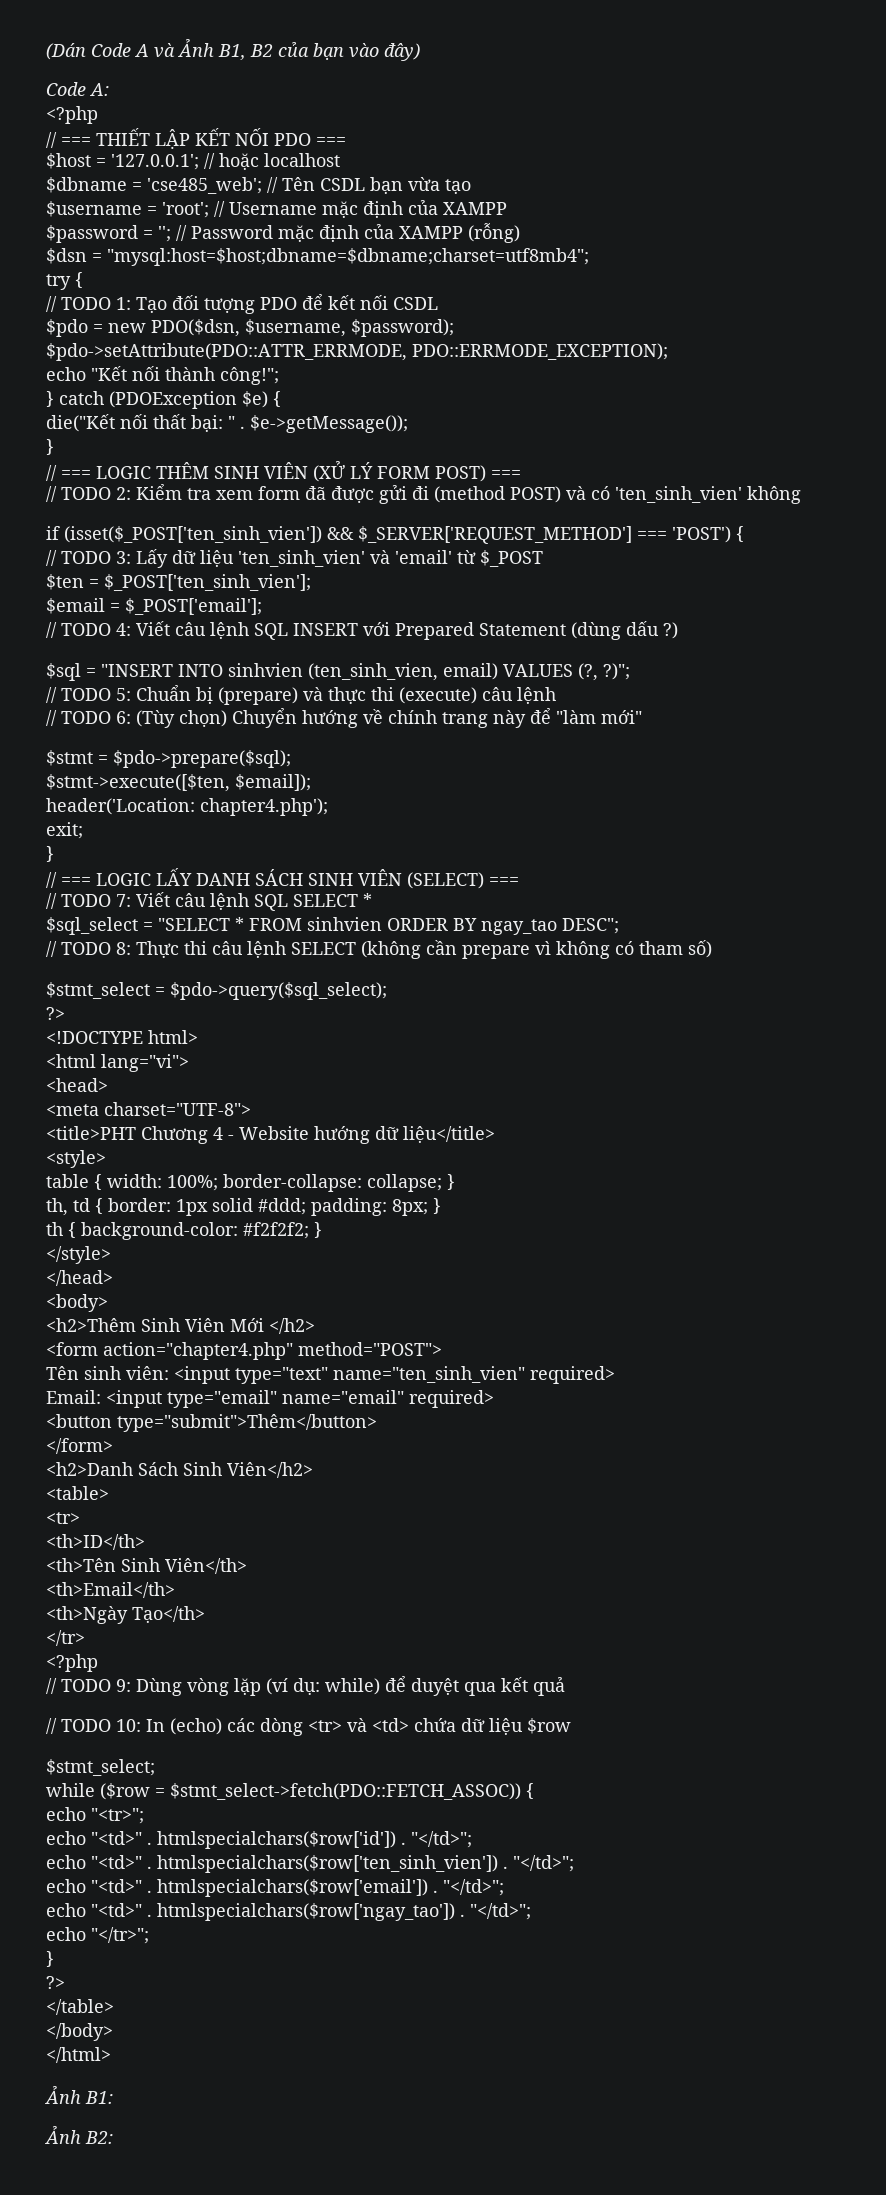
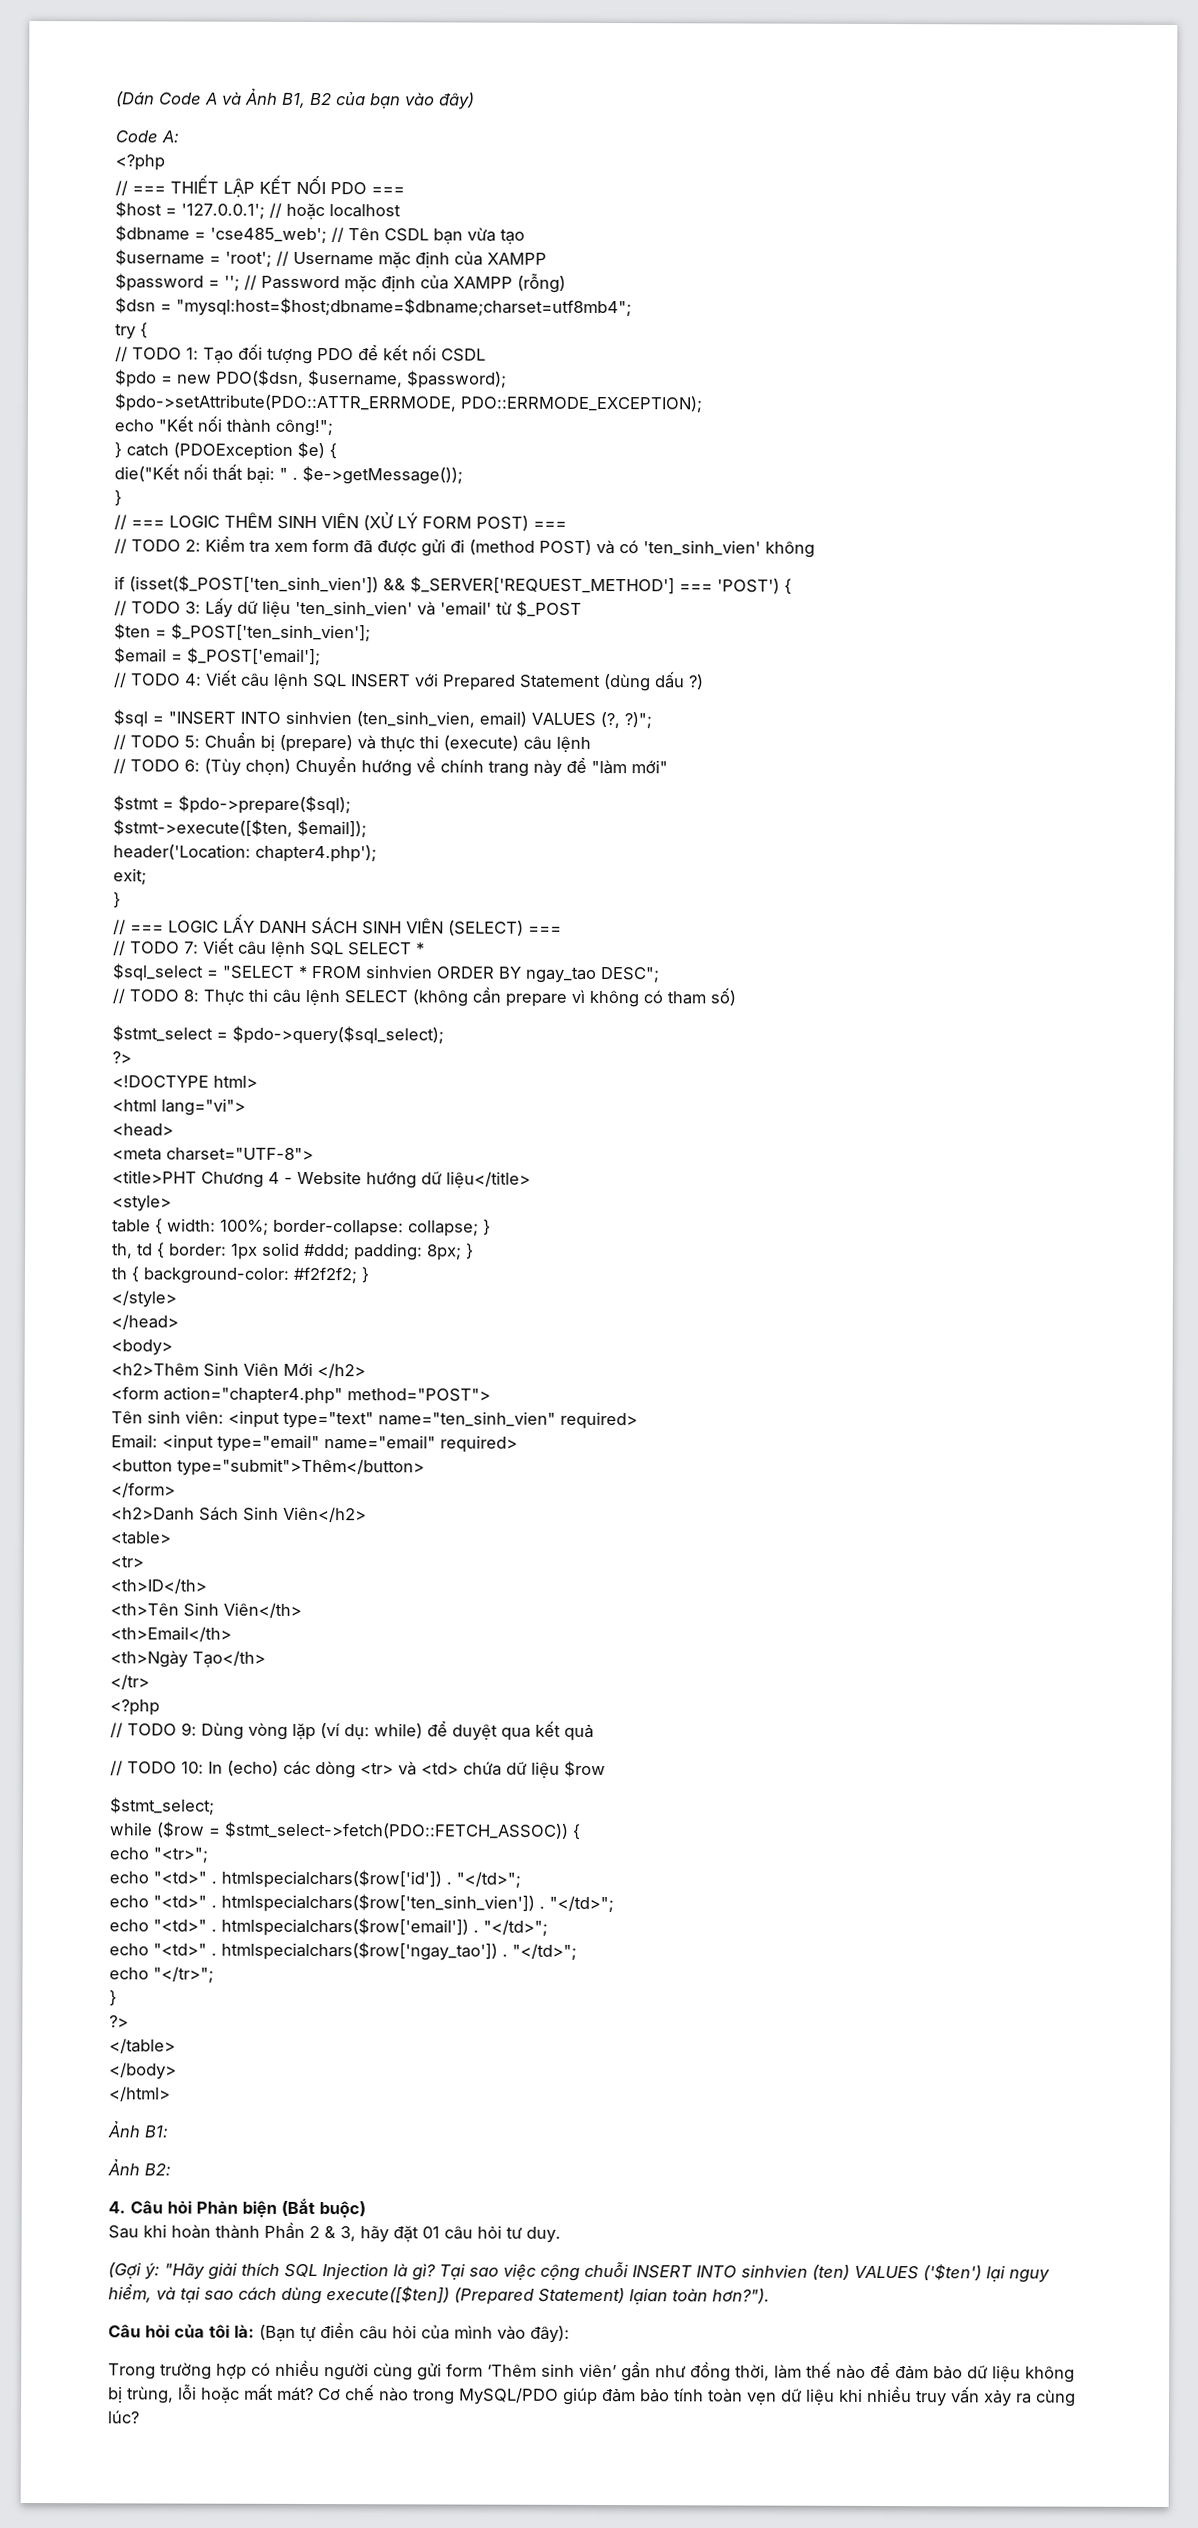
(113, 2137) none -> [108,2197,366,2219] [108,2221,561,2243] [108,2261,1050,2283] [108,2284,770,2306] [108,2322,570,2343] [108,2359,1075,2383] [108,2383,1076,2407] [107,2410,139,2424] // 4. Câu hỏi Phản biện (Bắt buộc) // Sau khi hoàn thành Phần 2 & 3, hãy đặt 01 câu hỏi tư duy. // (Gợi ý: "Hãy giải thích SQL Injection là gì? Tại sao việc cộng chuỗi INSERT INTO sinhvien (ten) VALUES ('$ten') lại nguy hiểm, và tại sao cách dùng execute([$ten]) (Prepared Statement) lạian toàn hơn?"). // Câu hỏi của tôi là: (Bạn tự điền câu hỏi của mình vào đây): // Trong trường hợp có nhiều người cùng gửi form ‘Thêm sinh viên’ gần như đồng thời, làm thế nào để đảm bảo dữ liệu không bị trùng, lỗi hoặc mất mát? Cơ chế nào trong MySQL/PDO giúp đảm bảo tính toàn vẹn dữ liệu khi nhiều truy vấn xảy ra cùng lúc?

